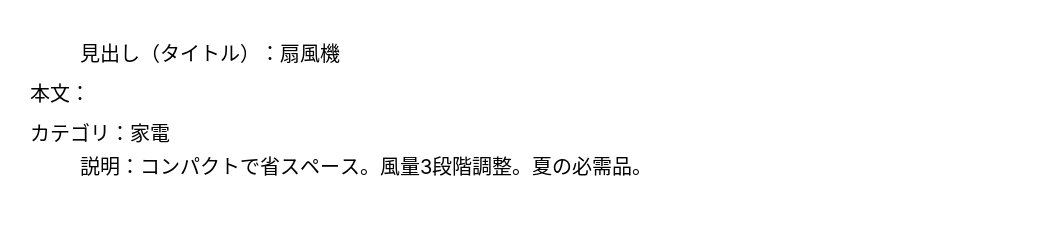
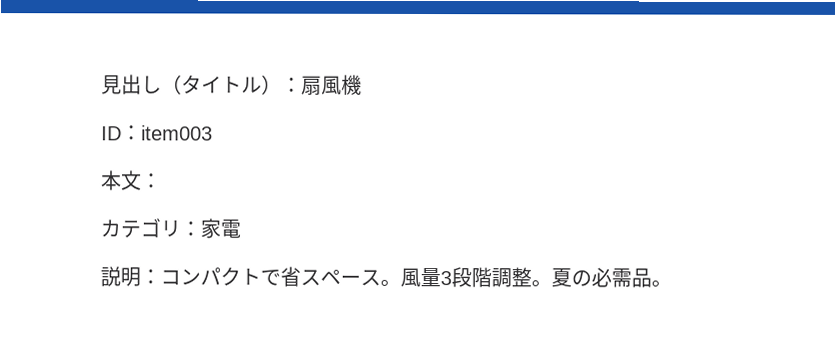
(340, 53) none -> [101,125,213,141] // ID：item003

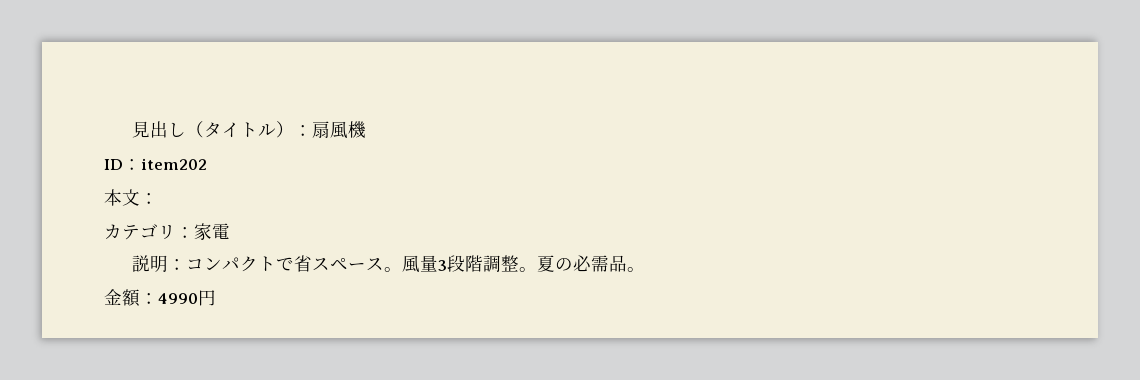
[141,125,213,141] item003 -> [141,158,207,170] item202
(672, 283) none -> [104,289,216,307] // 金額：4990円

